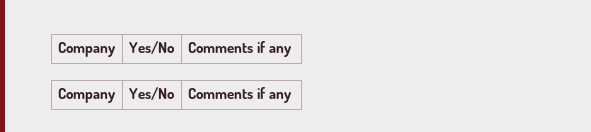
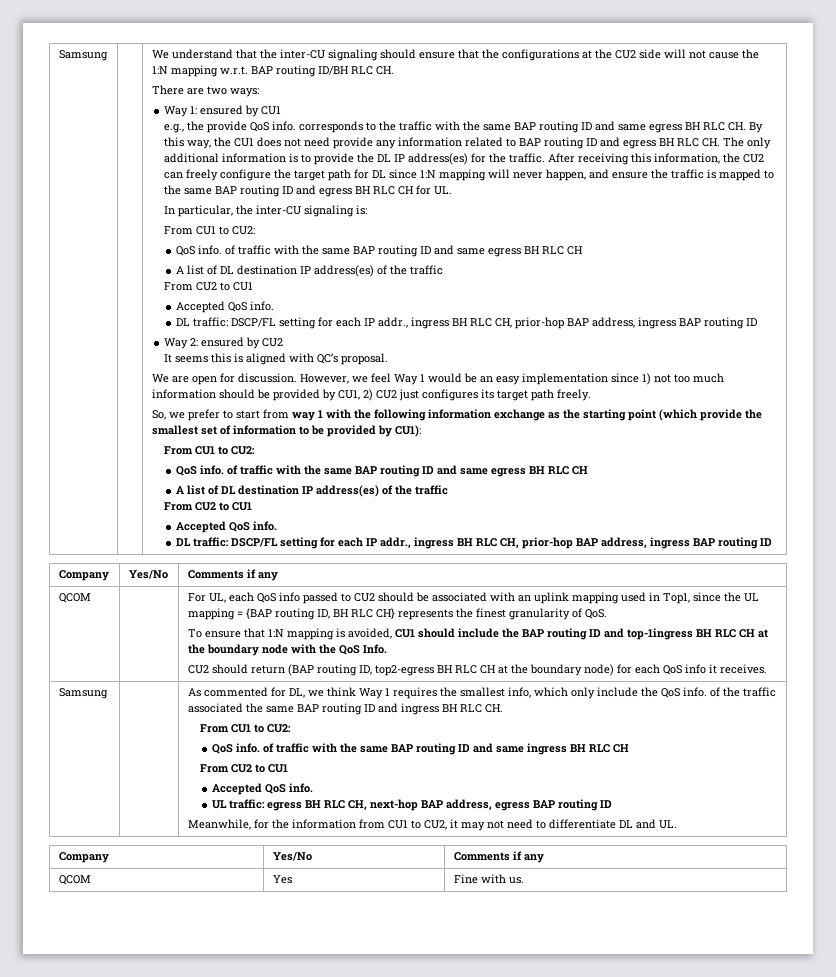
[57,42,116,57] [128,41,174,54] [187,41,292,57] [57,88,116,103] [128,87,174,100] [187,87,292,103] Company | Yes/No | Comments if any // Company | Yes/No | Comments if any -> [58,50,108,61] [151,49,759,61] [151,65,394,77] [151,85,259,97] [163,105,281,117] [163,121,763,133] [163,137,771,149] [163,153,764,165] [163,169,774,181] [163,185,452,197] [163,205,367,217] [163,226,255,235] [175,245,583,257] [175,265,443,277] [163,282,253,291] [175,301,274,313] [175,317,757,329] [163,337,283,349] [163,353,388,365] [151,373,724,385] [151,389,591,401] [151,409,762,421] [151,425,421,437] [163,446,255,455] [175,465,588,477] [175,485,448,497] [163,502,252,511] [175,521,277,533] [175,537,772,549] [58,570,109,581] [128,570,168,579] [187,569,278,581] [58,593,91,603] [187,592,759,604] [187,608,607,620] [187,628,768,640] [187,644,387,656] [187,664,767,676] [58,688,108,699] [187,687,776,699] [187,703,503,715] [199,724,291,733] [211,743,629,755] [199,764,288,773] [211,783,313,795] [211,799,612,811] [187,819,677,831] [58,852,109,863] [272,852,312,861] [453,851,544,863] [58,875,91,885] [272,875,292,884] [453,874,524,884] Samsung | | We understand that the inter-CU signaling should ensure that the configurations at the CU2 side will not cause the 1:N mapping w.r.t. BAP routing ID/BH RLC CH. // There are two ways: // Way 1: ensured by CU1 // e.g., the provide QoS info. corresponds to the traffic with the same BAP routing ID and same egress BH RLC CH. By this way, the CU1 does not need provide any information related to BAP routing ID and egress BH RLC CH. The only additional information is to provide the DL IP address(es) for the traffic. After receiving this information, the CU2 can freely configure the target path for DL since 1:N mapping will never happen, and ensure the traffic is mapped to the same BAP routing ID and egress BH RLC CH for UL. // In particular, the inter-CU signaling is: // From CU1 to CU2: // QoS info. of traffic with the same BAP routing ID and same egress BH RLC CH // A list of DL destination IP address(es) of the traffic // From CU2 to CU1 // Accepted QoS info. // DL traffic: DSCP/FL setting for each IP addr., ingress BH RLC CH, prior-hop BAP address, ingress BAP routing ID // Way 2: ensured by CU2 // It seems this is aligned with QC’s proposal. // We are open for discussion. However, we feel Way 1 would be an easy implementation since 1) not too much information should be provided by CU1, 2) CU2 just configures its target path freely. // So, we prefer to start from way 1 with the following information exchange as the starting point (which provide the smallest set of information to be provided by CU1): // From CU1 to CU2: // QoS info. of traffic with the same BAP routing ID and same egress BH RLC CH // A list of DL destination IP address(es) of the traffic // From CU2 to CU1 // Accepted QoS info. // DL traffic: DSCP/FL setting for each IP addr., ingress BH RLC CH, prior-hop BAP address, ingress BAP routing ID // Company | Yes/No | Comments if any // QCOM | | For UL, each QoS info passed to CU2 should be associated with an uplink mapping used in Top1, since the UL mapping = {BAP routing ID, BH RLC CH} represents the finest granularity of QoS. // To ensure that 1:N mapping is avoided, CU1 should include the BAP routing ID and top-1ingress BH RLC CH at the boundary node with the QoS Info. // CU2 should return (BAP routing ID, top2-egress BH RLC CH at the boundary node) for each QoS info it receives. // Samsung | | As commented for DL, we think Way 1 requires the smallest info, which only include the QoS info. of the traffic associated the same BAP routing ID and ingress BH RLC CH. // From CU1 to CU2: // QoS info. of traffic with the same BAP routing ID and same ingress BH RLC CH // From CU2 to CU1 // Accepted QoS info. // UL traffic: egress BH RLC CH, next-hop BAP address, egress BAP routing ID // Meanwhile, for the information from CU1 to CU2, it may not need to differentiate DL and UL. // Company | Yes/No | Comments if any // QCOM | Yes | Fine with us.

